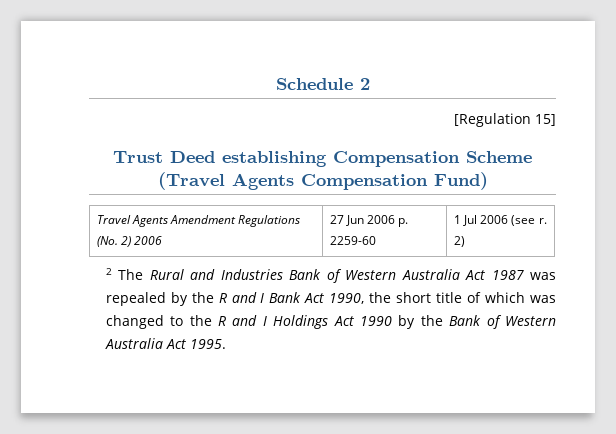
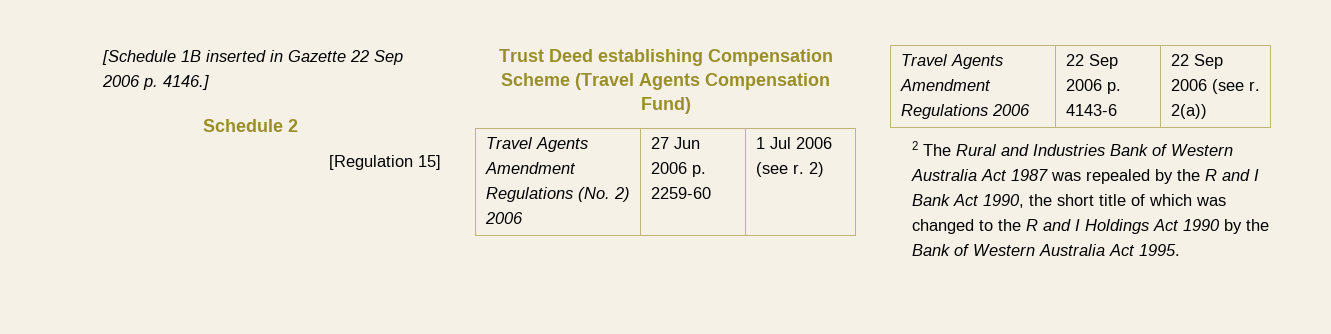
(275, 84) none -> [102,50,404,65] [102,75,210,90] [Schedule 1B inserted in Gazette 22 Sep 2006 p. 4146.] //
(465, 241) none -> [900,54,1003,69] [899,79,991,91] [900,104,1030,119] [1065,54,1118,69] [1065,79,1121,94] [1065,104,1117,116] [1170,54,1223,69] [1170,79,1260,94] [1170,104,1207,119] // Travel Agents Amendment Regulations 2006 | 22 Sep 2006 p. 4143-6 | 22 Sep 2006 (see r. 2(a))

